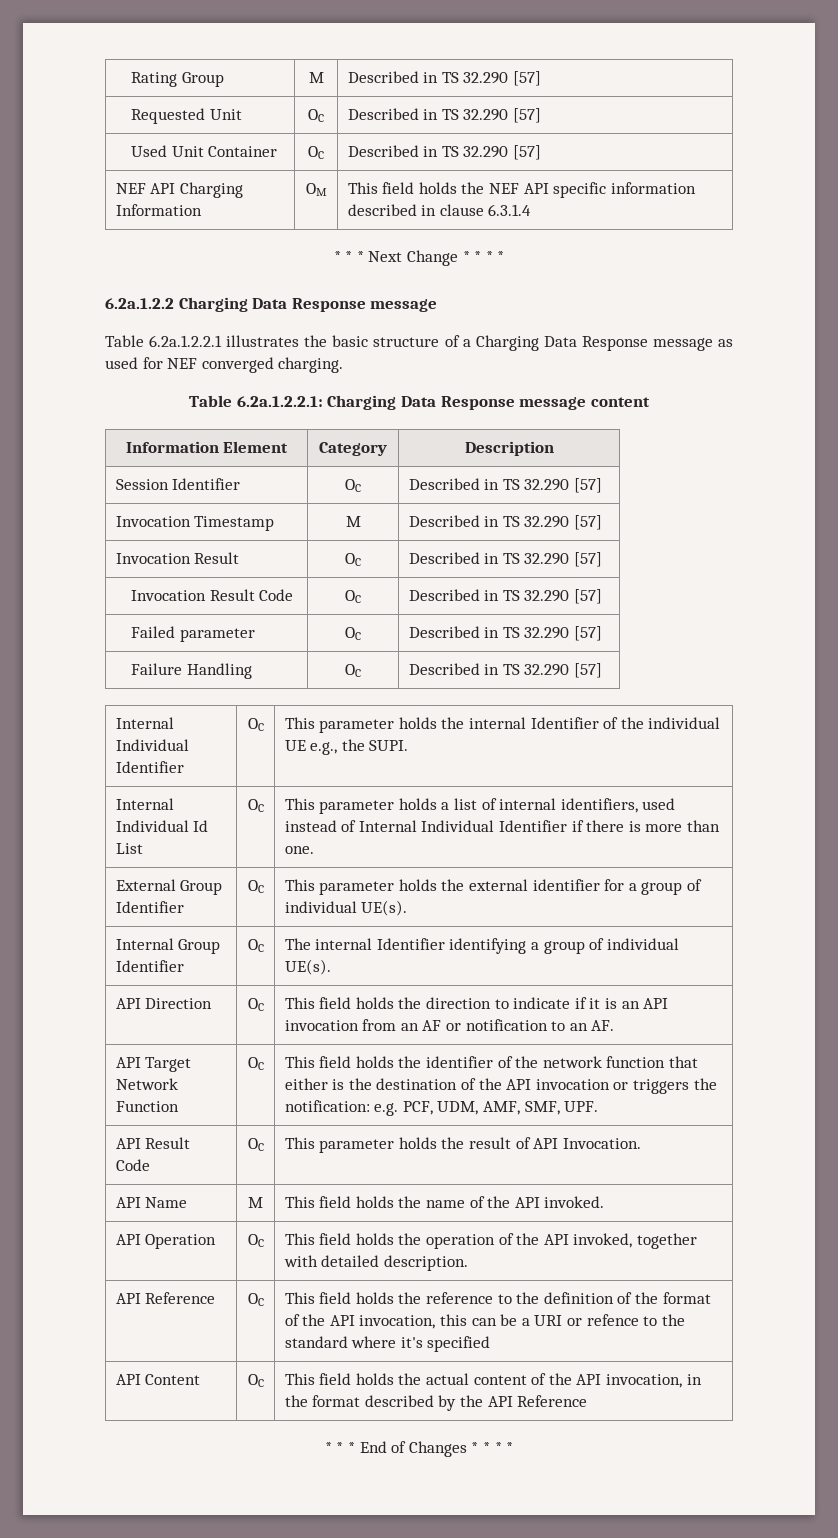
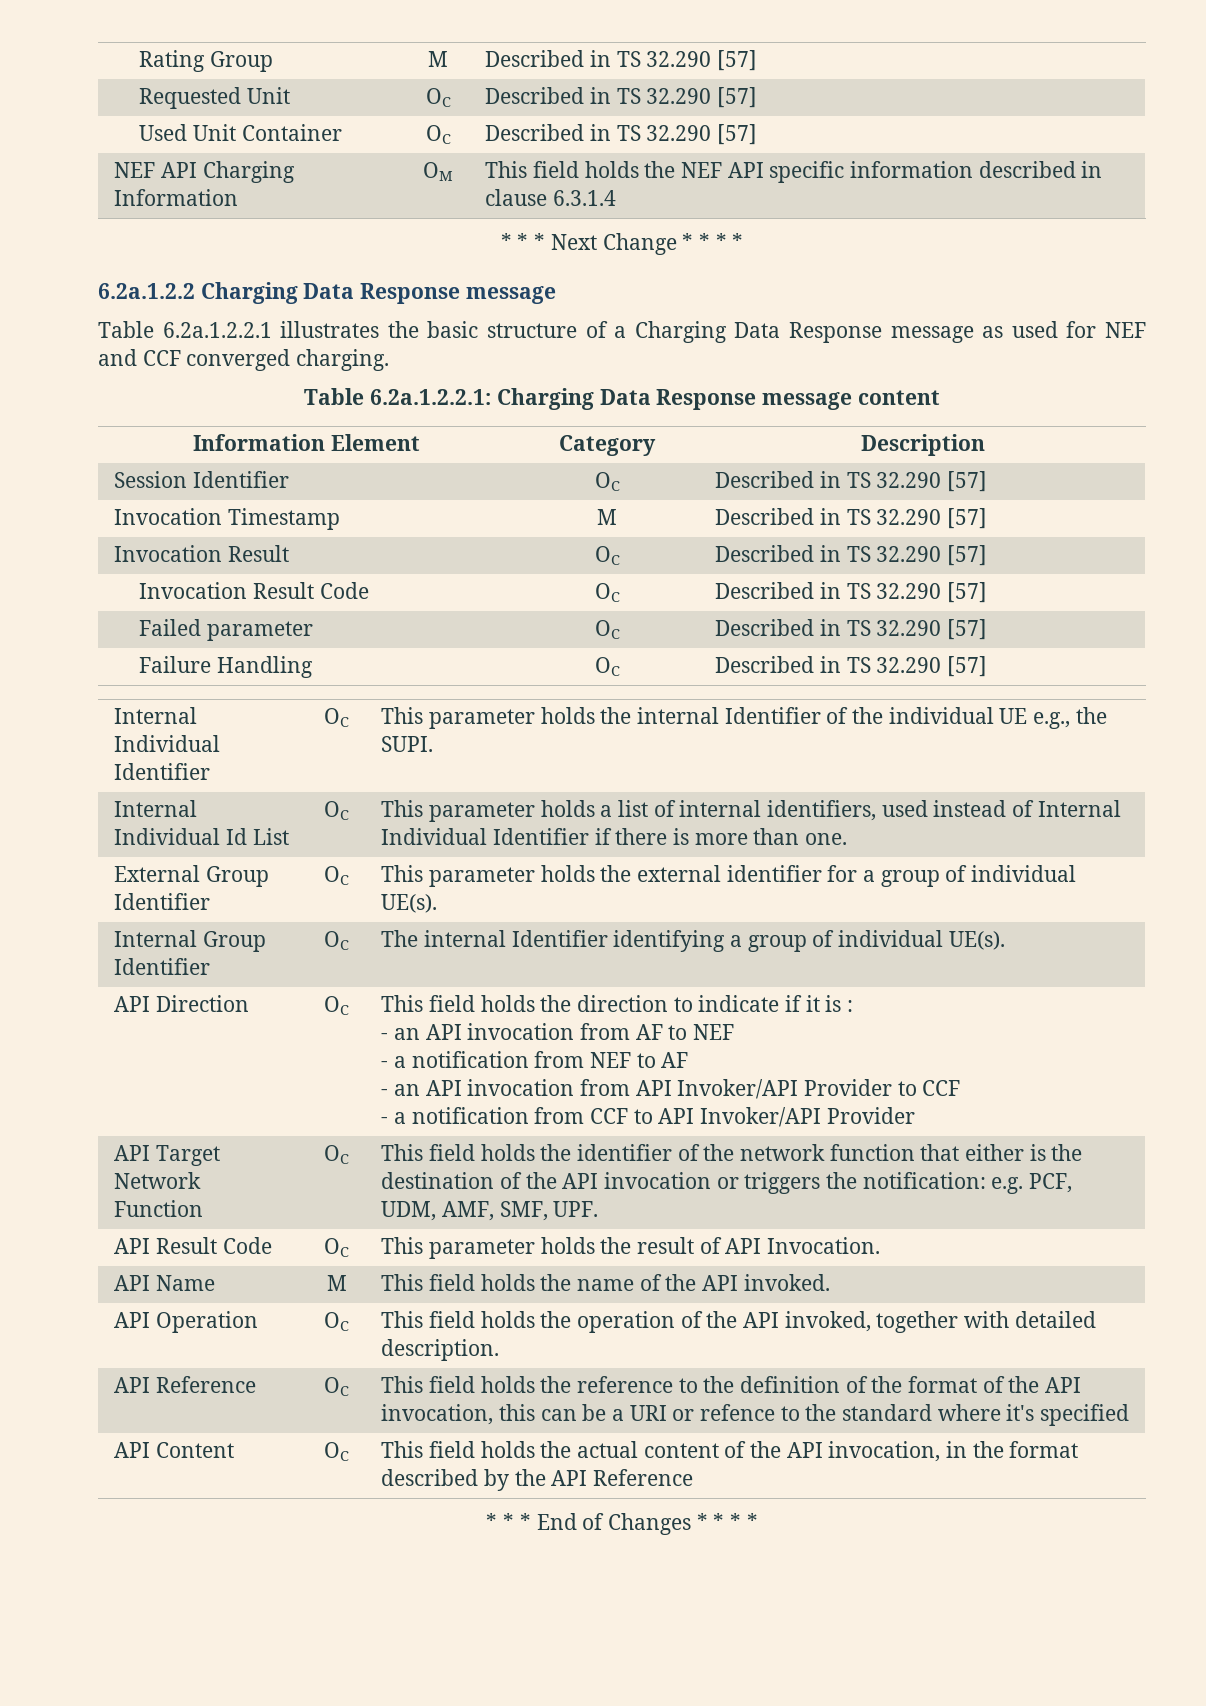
(198, 363) none -> [98,349,181,366] and CCF
[621,998,669,1009] [284,1019,615,1031] an API invocation from an AF or notification to an AF. -> [846,1000,853,1012] [381,1023,734,1040] [381,1051,689,1068] [381,1079,961,1099] [381,1107,915,1127] : // - an API invocation from AF to NEF // - a notification from NEF to AF // - an API invocation from API Invoker/API Provider to CCF // - a notification from CCF to API Invoker/API Provider

